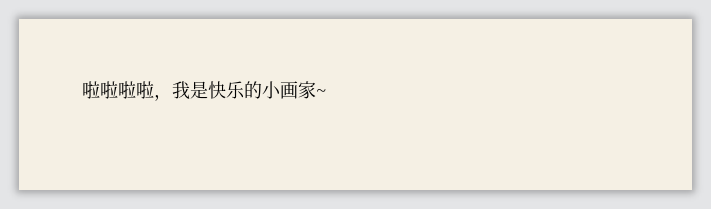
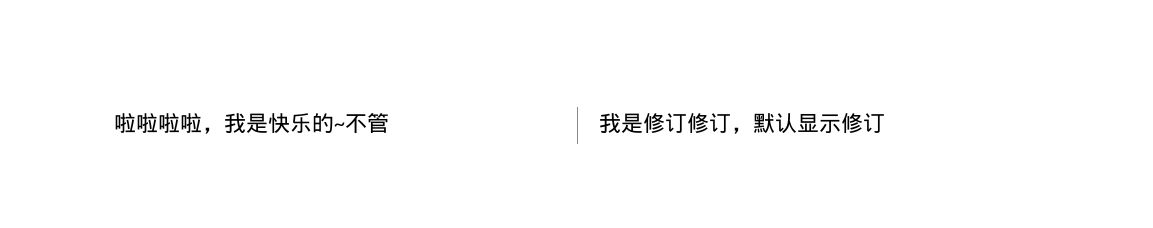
[262,81,326,99] 小画家~ -> [334,113,389,133] [599,113,885,134] ~不管 // 我是修订修订，默认显示修订

